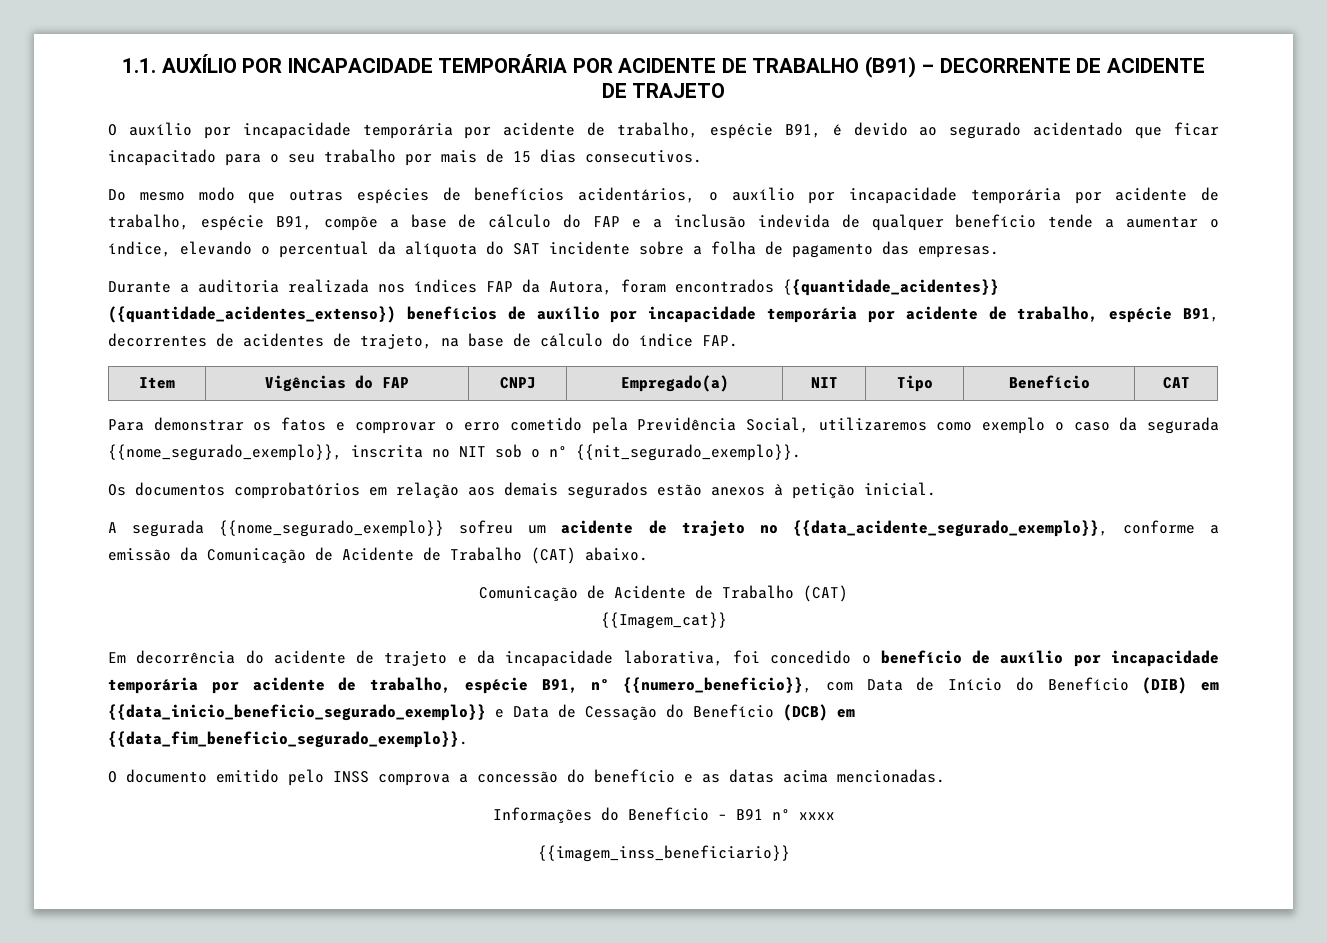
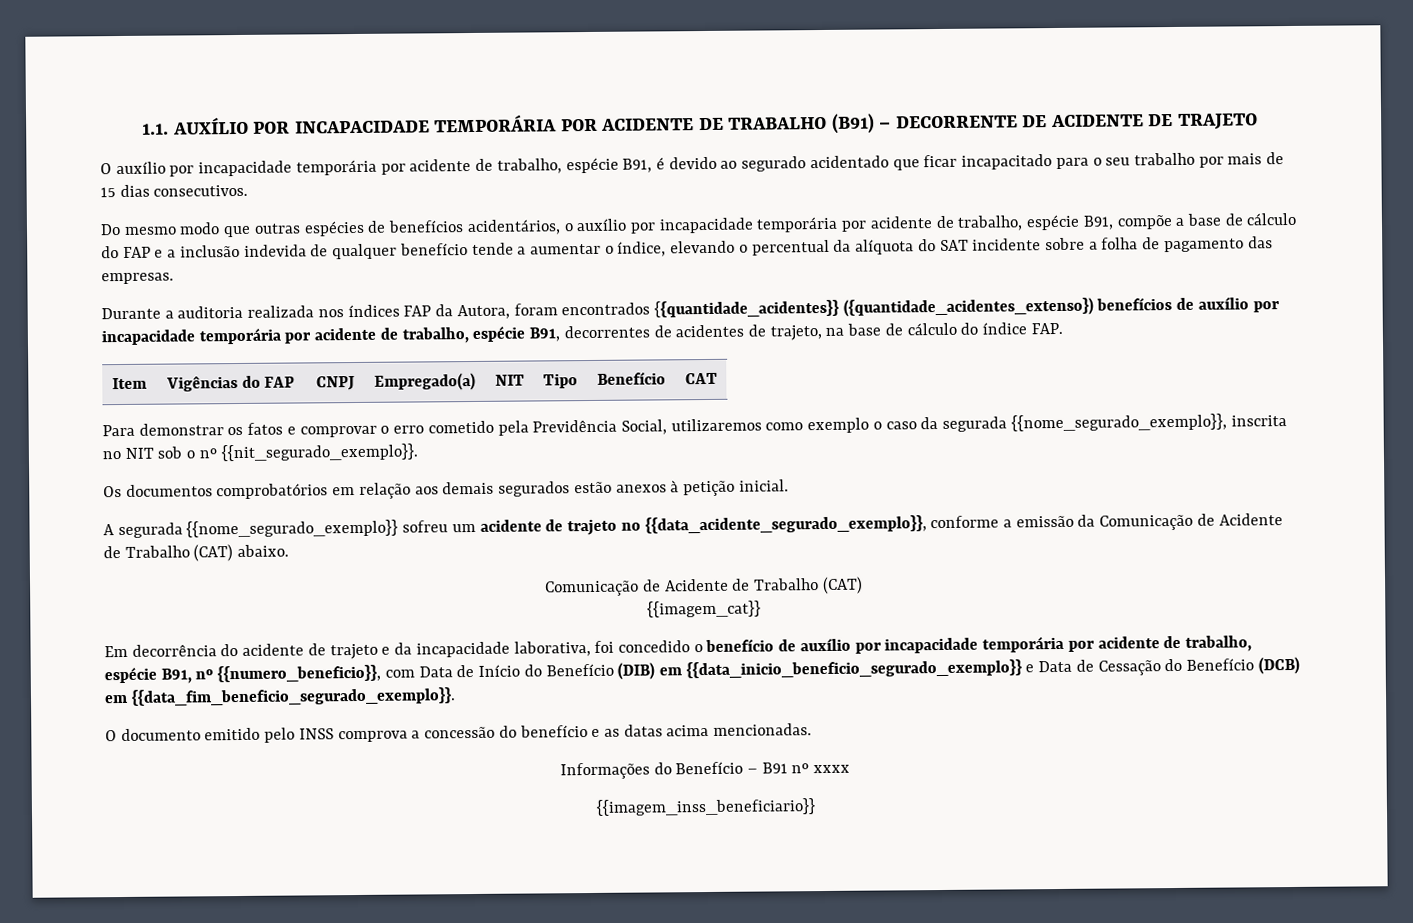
[600,612,727,629] {{Imagem_cat}} -> [647,600,761,618] {{imagem_cat}}

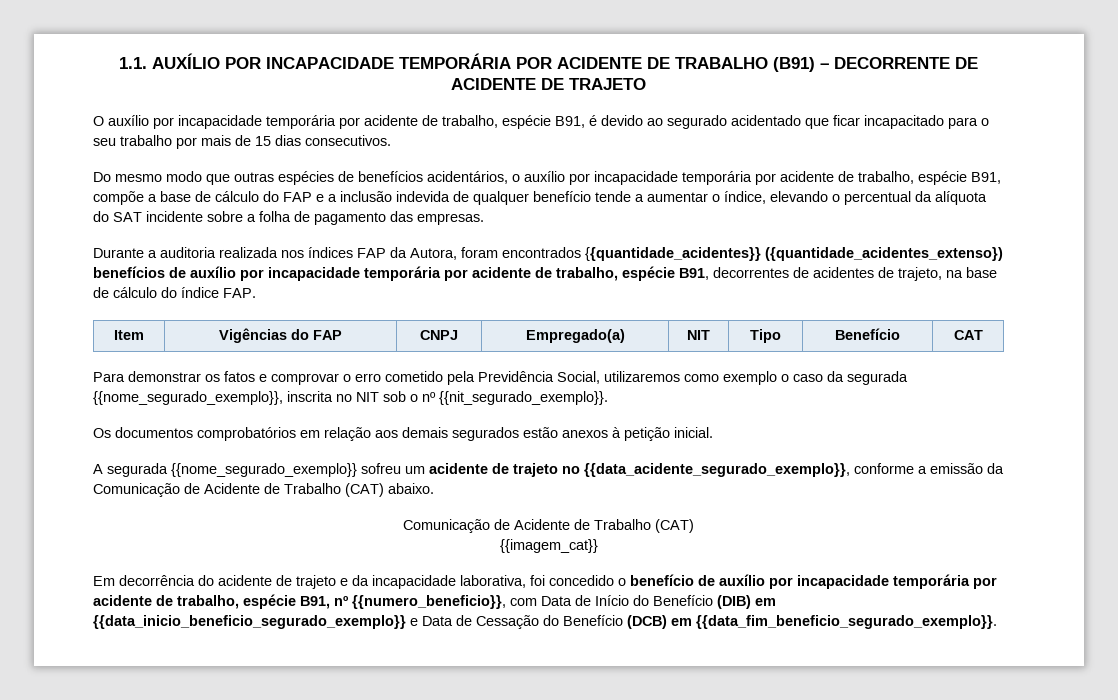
[105,723,813,743] [559,761,851,780] [595,798,816,816] // O documento emitido pelo INSS comprova a concessão do benefício e as datas acima mencionadas. // Informações do Benefício – B91 nº xxxx // {{imagem_inss_beneficiario}} -> (997, 622) none

